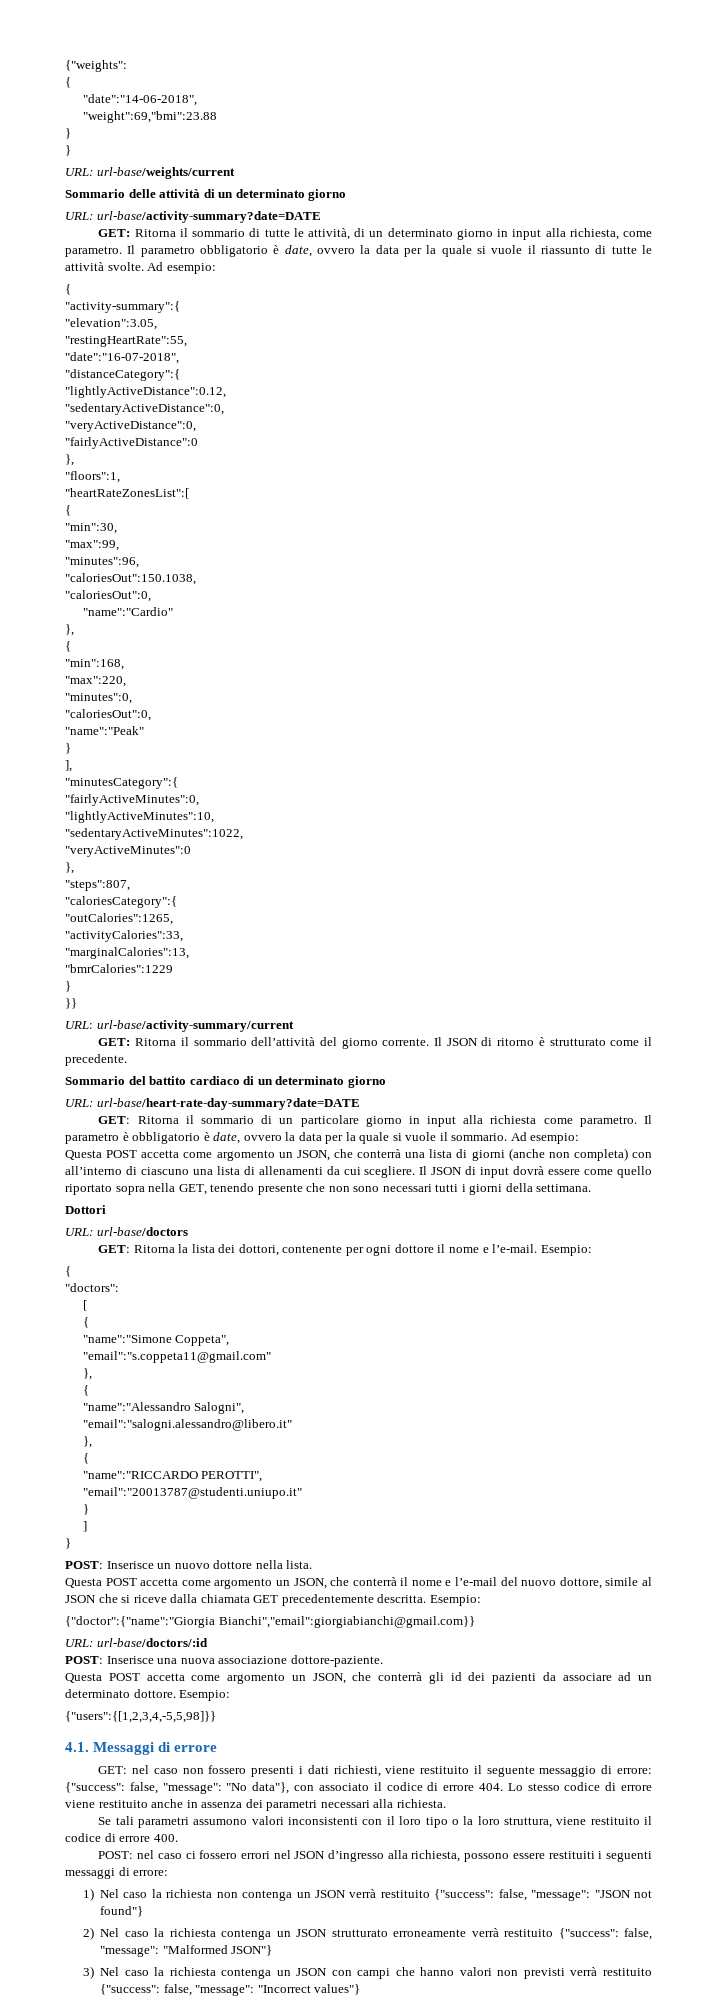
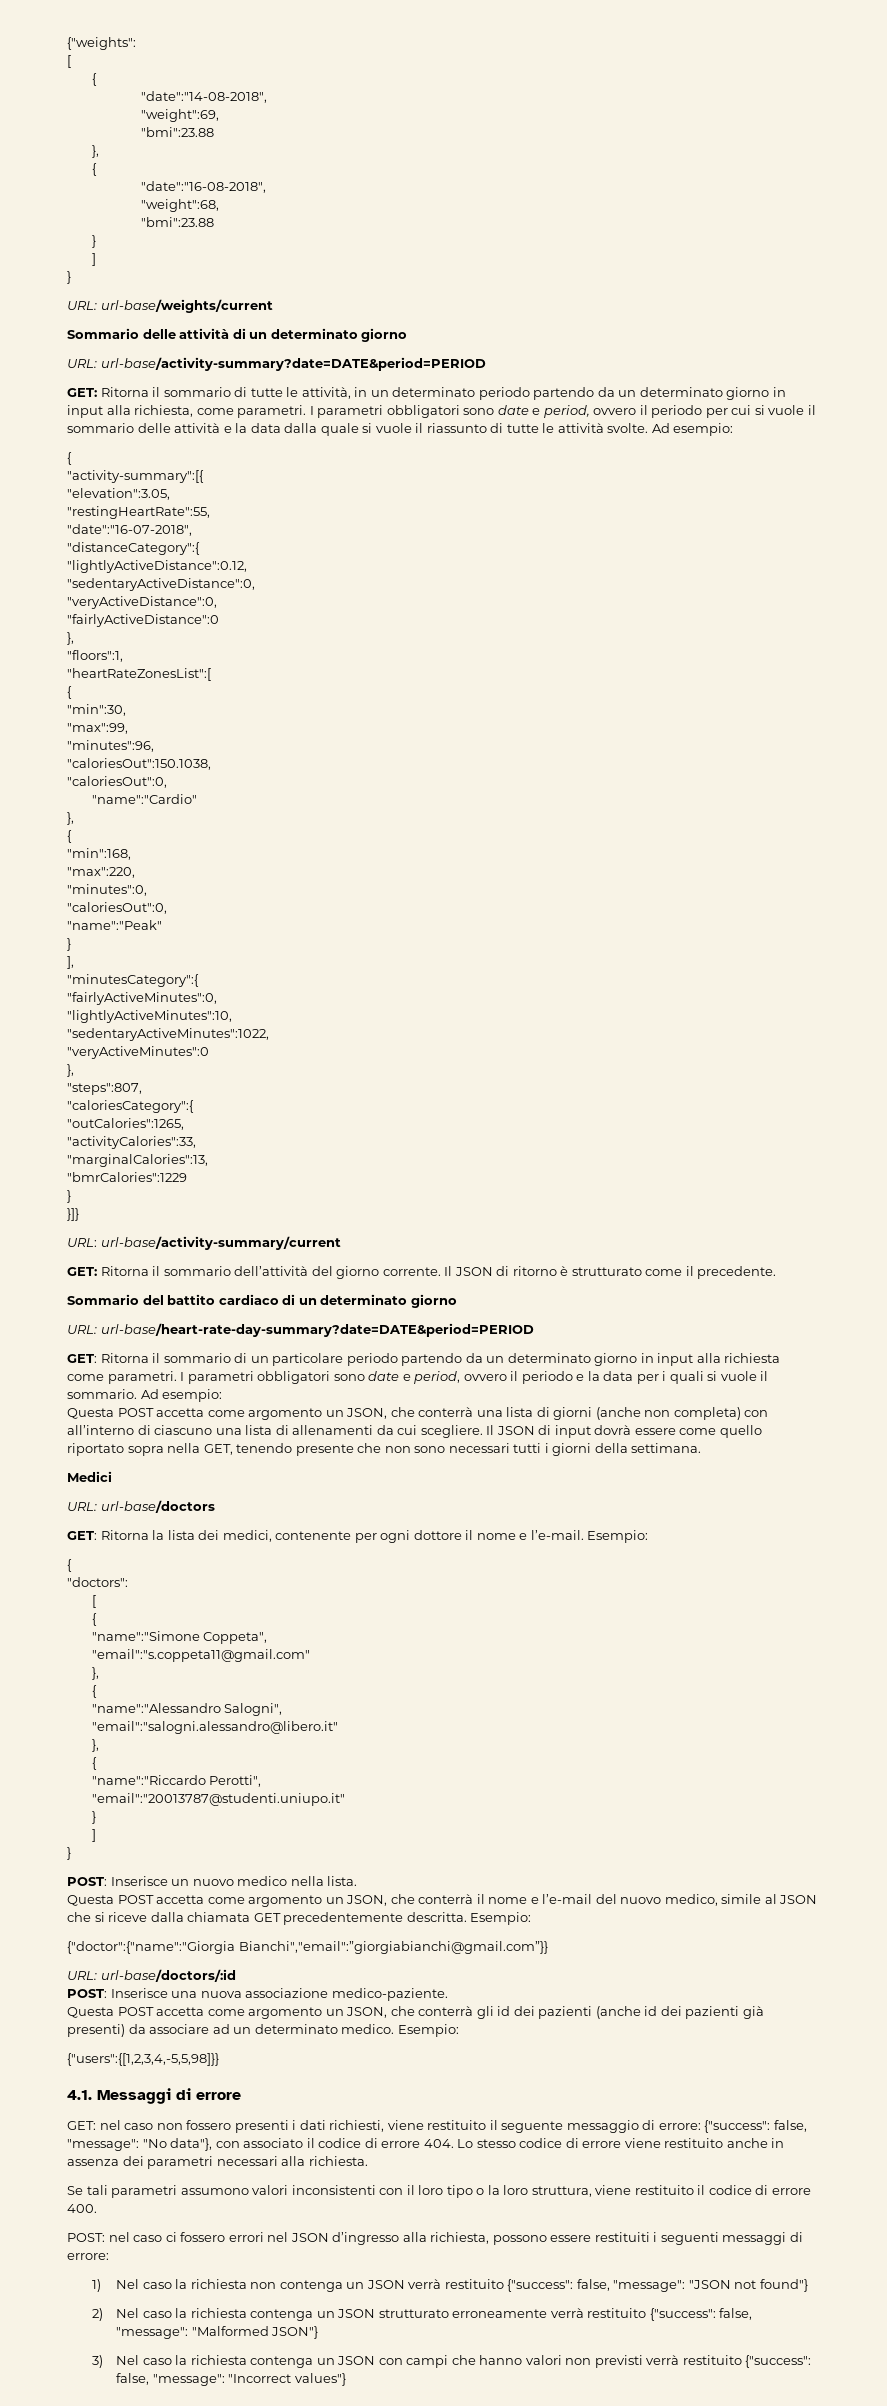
[65,77,71,88] [82,94,197,106] [82,111,217,123] [65,128,71,139] // { // "date":"14-06-2018", // "weight":69,"bmi":23.88 // } -> [67,55,71,68] [91,73,97,86] [140,91,267,103] [140,109,219,122] [140,127,214,137] [91,145,99,158] [91,163,97,176] [140,181,266,193] [140,199,219,212] [140,217,214,227] [91,235,96,248] [91,253,96,266] // [ // { // "date":"14-08-2018", // "weight":69, // "bmi":23.88 // }, // { // "date":"16-08-2018", // "weight":68, // "bmi":23.88 // } // ]
[96,211,321,223] url-base/activity-summary?date=DATE -> [100,357,486,371] url-base/activity-summary?date=DATE&period=PERIOD
[354,228,366,237] di -> [354,387,615,400] in un determinato periodo partendo da
[65,245,437,257] parametro. Il parametro obbligatorio è date, ovvero la data per la -> [237,405,816,418] [67,423,318,433] parametri. I parametri obbligatori sono date e period, ovvero il periodo per cui si vuole il sommario delle attività e la data dalla
[65,301,180,313] "activity-summary":{ -> [67,470,204,483] "activity-summary":[{
[65,998,77,1009] }} -> [67,1208,79,1221] }]}
[96,1098,360,1110] url-base/heart-rate-day-summary?date=DATE -> [100,1323,534,1337] url-base/heart-rate-day-summary?date=DATE&period=PERIOD
(359, 1121) none -> [346,1353,591,1366] periodo partendo da un determinato
[579,1115,653,1127] [65,1132,390,1144] parametro. Il parametro è obbligatorio è date, ovvero la data per la quale -> [107,1371,704,1384] parametri. I parametri obbligatori sono date e period, ovvero il periodo e la data per i quali
[65,1205,106,1214] Dottori -> [67,1471,112,1482] Medici
[238,1244,279,1256] dottori, -> [222,1530,272,1542] medici,
[82,1471,263,1482] "name":"RICCARDO PEROTTI", -> [91,1775,262,1787] "name":"Riccardo Perotti",
[213,1560,253,1569] dottore -> [237,1876,288,1886] medico
[559,1577,602,1589] dottore, -> [664,1894,718,1906] medico,
[218,1616,475,1628] Bianchi","email":giorgiabianchi@gmail.com}} -> [238,1941,548,1954] Bianchi","email":”giorgiabianchi@gmail.com”}}
[290,1655,383,1667] dottore-paziente. -> [331,1988,448,2001] medico-paziente.
(536, 1678) none -> [595,2006,764,2019] [67,2024,125,2037] (anche id dei pazienti già presenti)
[133,1689,176,1698] dottore. -> [341,2024,395,2034] medico.

